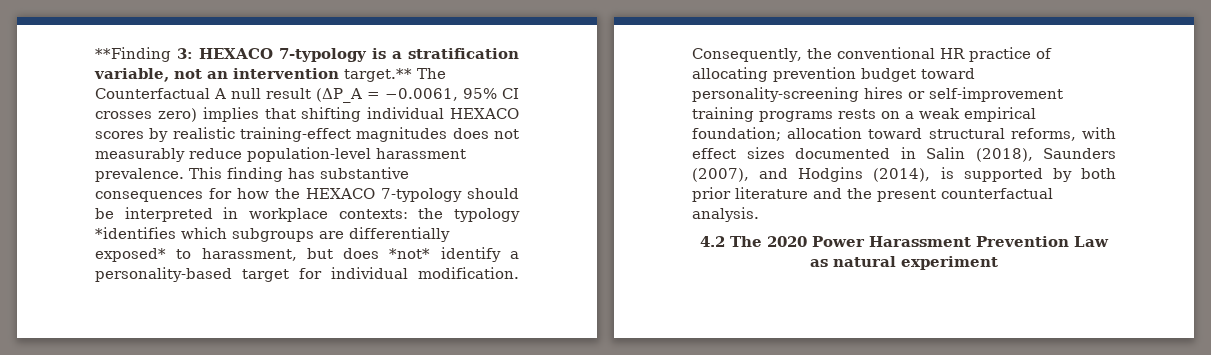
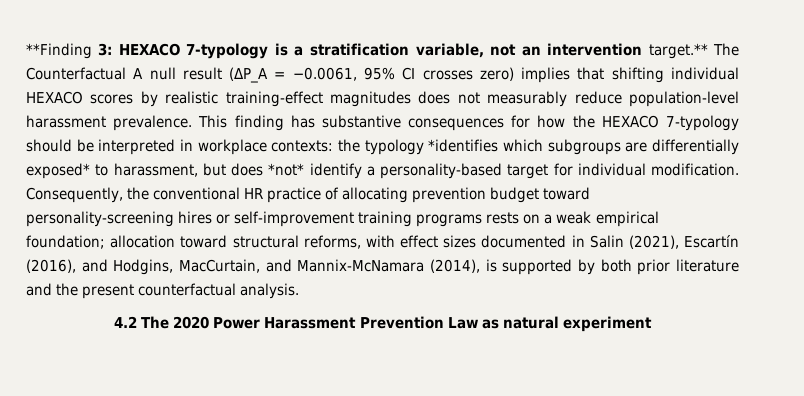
[975,148,1116,162] [692,167,864,182] (2018), Saunders (2007), and Hodgins -> [628,235,739,249] [26,259,425,275] (2021), Escartín (2016), and Hodgins, MacCurtain, and Mannix-McNamara

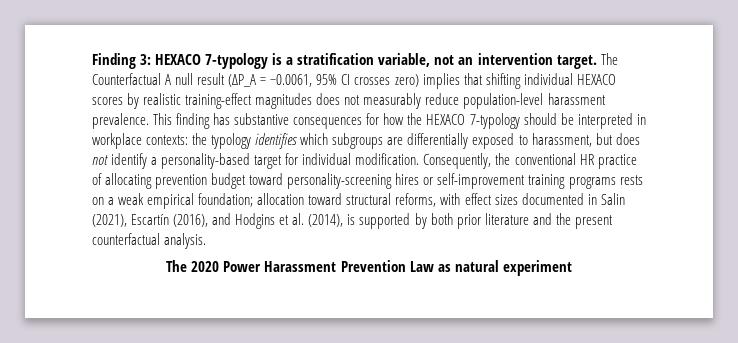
[26,43,92,59] **Finding -> [92,53,136,69] Finding
[648,43,708,59] target.** -> [556,55,597,69] target.
[428,139,499,152] *identifies -> [255,133,298,149] identifies
[26,163,90,179] exposed* -> [472,133,515,149] exposed
[268,163,305,176] *not* -> [92,155,108,165] not
[113,259,425,275] Hodgins, MacCurtain, and Mannix-McNamara -> [235,213,305,229] Hodgins et al.
[114,316,138,328] 4.2 -> (207, 241) none

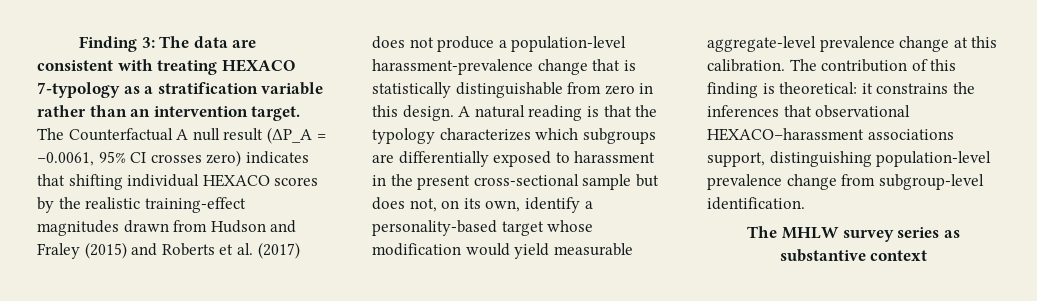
[155,53,283,69] HEXACO 7-typology is -> [159,36,257,48] [37,59,295,75] [37,82,140,98] The data are consistent with treating HEXACO 7-typology as
[378,53,455,67] variable, not -> [261,82,324,95] [37,105,127,117] variable rather than
[422,73,460,89] implies -> [245,151,309,164] indicates
(140, 101) none -> [58,197,81,209] the
[316,93,606,109] [92,113,646,129] [92,133,189,149] does not measurably reduce population-level harassment prevalence. This finding has substantive consequences for how the HEXACO 7-typology should be interpreted in workplace contexts: -> [123,220,297,233] [37,242,300,259] [372,36,627,52] [372,59,636,75] [372,82,654,98] [372,105,632,121] drawn from Hudson and Fraley (2015) and Roberts et al. (2017) does not produce a population-level harassment-prevalence change that is statistically distinguishable from zero in this design. A natural reading is that
[255,133,298,149] identifies -> [439,128,531,141] characterizes
[531,133,640,147] [92,153,637,169] [92,173,643,189] [92,193,625,209] [92,213,613,229] [92,233,207,249] [166,260,572,276] harassment, but does not identify a personality-based target for individual modification. Consequently, the conventional HR practice of allocating prevention budget toward personality-screening hires or self-improvement training programs rests on a weak empirical foundation; allocation toward structural reforms, with effect sizes documented in Salin (2021), Escartín (2016), and Hodgins et al. (2014), is supported by both prior literature and the present counterfactual analysis. // The 2020 Power Harassment Prevention Law as natural experiment -> [574,151,656,163] [372,174,659,190] [372,197,593,213] [372,220,594,236] [372,243,633,259] [707,36,998,52] [707,59,957,72] [707,82,975,98] [707,105,911,118] [707,128,954,141] [707,151,992,167] [707,174,984,190] [707,197,805,210] [747,226,960,242] [779,249,928,262] harassment in the present cross-sectional sample but does not, on its own, identify a personality-based target whose modification would yield measurable aggregate-level prevalence change at this calibration. The contribution of this finding is theoretical: it constrains the inferences that observational HEXACO–harassment associations support, distinguishing population-level prevalence change from subgroup-level identification. // The MHLW survey series as substantive context

